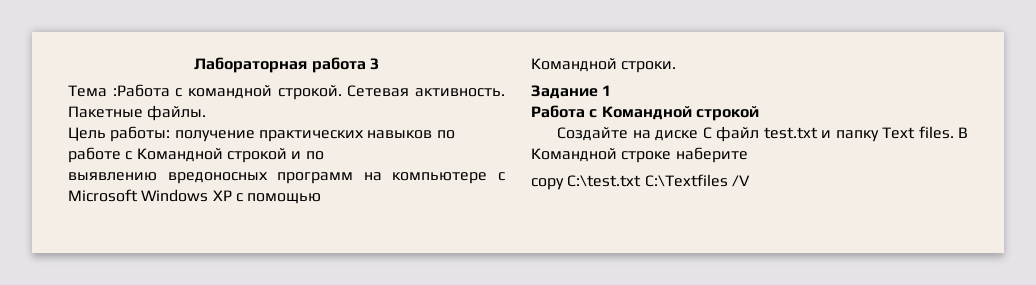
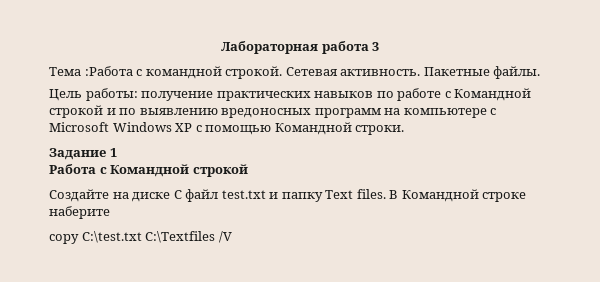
(324, 155) // -> (137, 111) none
(322, 198) // -> (272, 130) none

